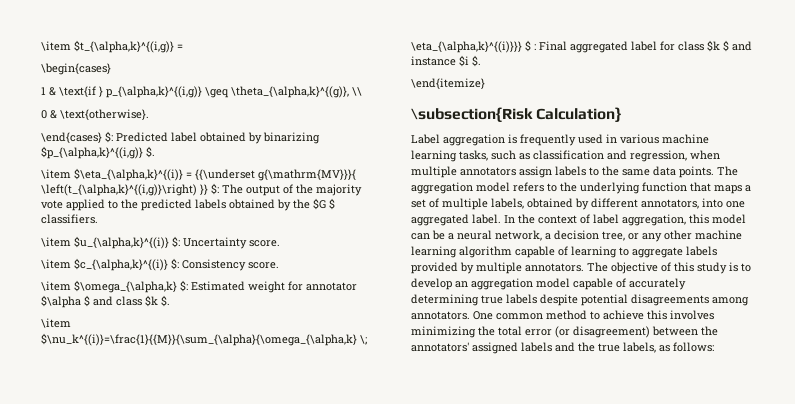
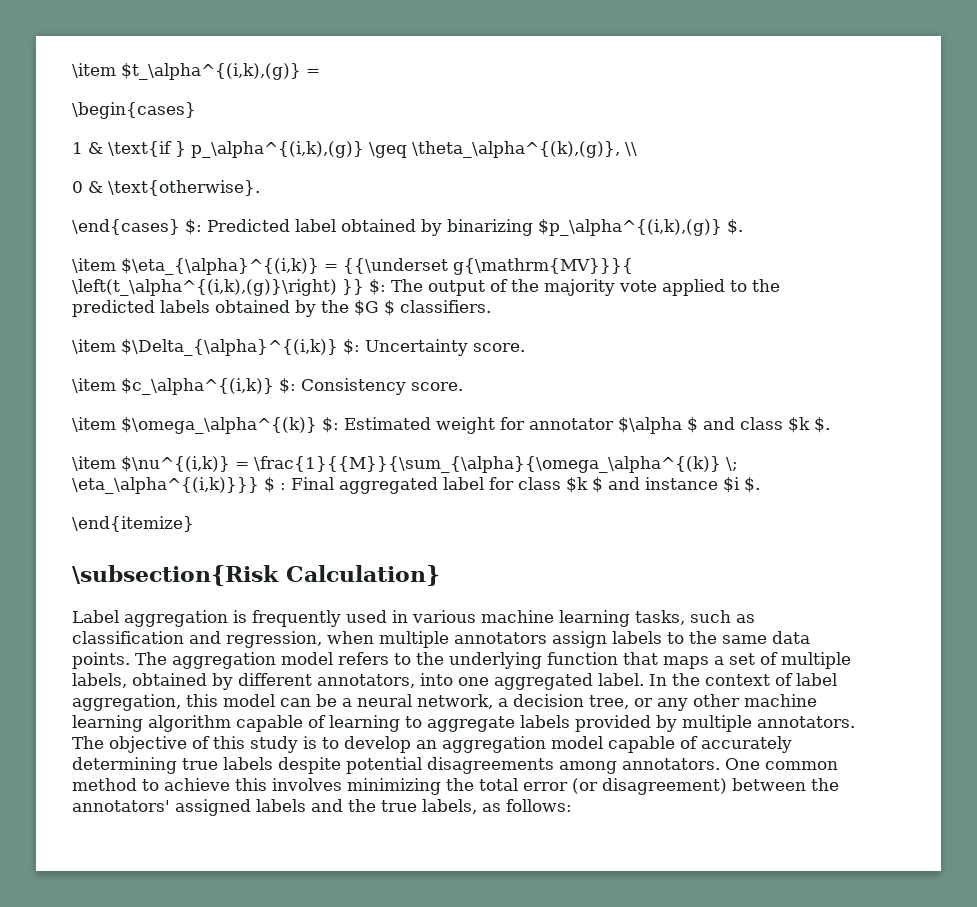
[41,40,174,53] \item $t_{\alpha,k}^{(i,g)} -> [72,63,301,80] \item $t_\alpha^{(i,k),(g)}
[106,86,349,98] p_{\alpha,k}^{(i,g)} \geq \theta_{\alpha,k}^{(g)}, -> [191,141,620,158] p_\alpha^{(i,k),(g)} \geq \theta_\alpha^{(k),(g)},
[41,146,155,159] [41,168,183,181] $p_{\alpha,k}^{(i,g)} $. // \item $\eta_{\alpha,k}^{(i)} -> [538,219,743,236] [72,258,319,275] $p_\alpha^{(i,k),(g)} $. // \item $\eta_{\alpha}^{(i,k)}
[41,184,197,196] \left(t_{\alpha,k}^{(i,g)}\right) -> [72,279,337,296] \left(t_\alpha^{(i,k),(g)}\right)
[74,236,169,249] $u_{\alpha,k}^{(i)} -> [121,339,338,356] $\Delta_{\alpha}^{(i,k)}
[74,258,168,271] $c_{\alpha,k}^{(i)} -> [121,378,274,395] $c_\alpha^{(i,k)}
[74,280,177,293] $\omega_{\alpha,k} -> [121,417,317,434] $\omega_\alpha^{(k)}
[41,333,367,346] [411,41,522,53] $\nu_k^{(i)}=\frac{1}{{M}}{\sum_{\alpha}{\omega_{\alpha,k} \; \eta_{\alpha,k}^{(i)}}} -> [121,456,738,473] [72,477,259,494] $\nu^{(i,k)} = \frac{1}{{M}}{\sum_{\alpha}{\omega_\alpha^{(k)} \; \eta_\alpha^{(i,k)}}}

